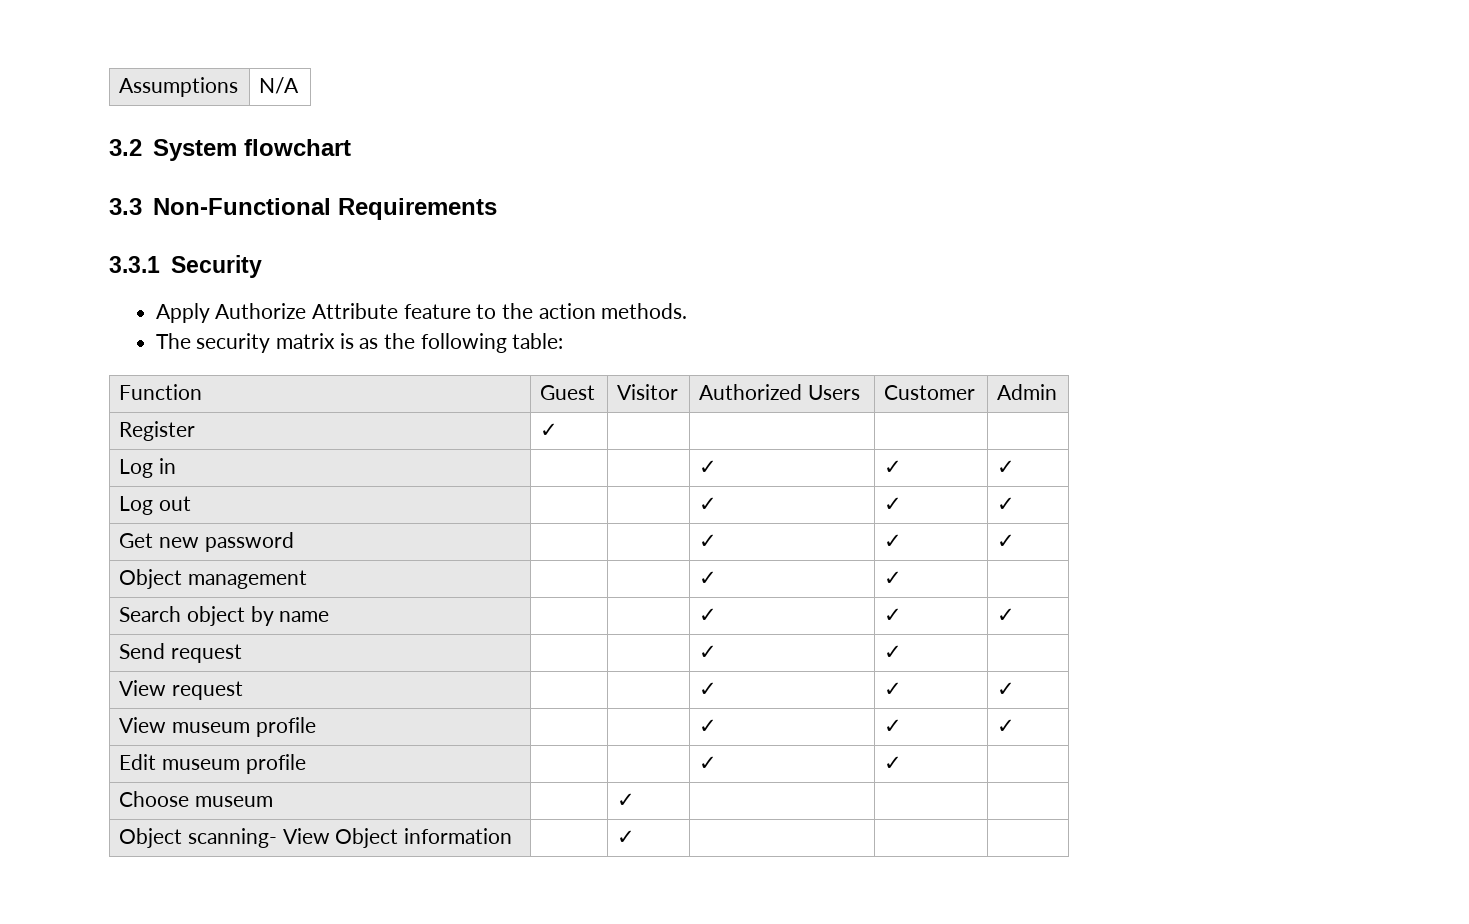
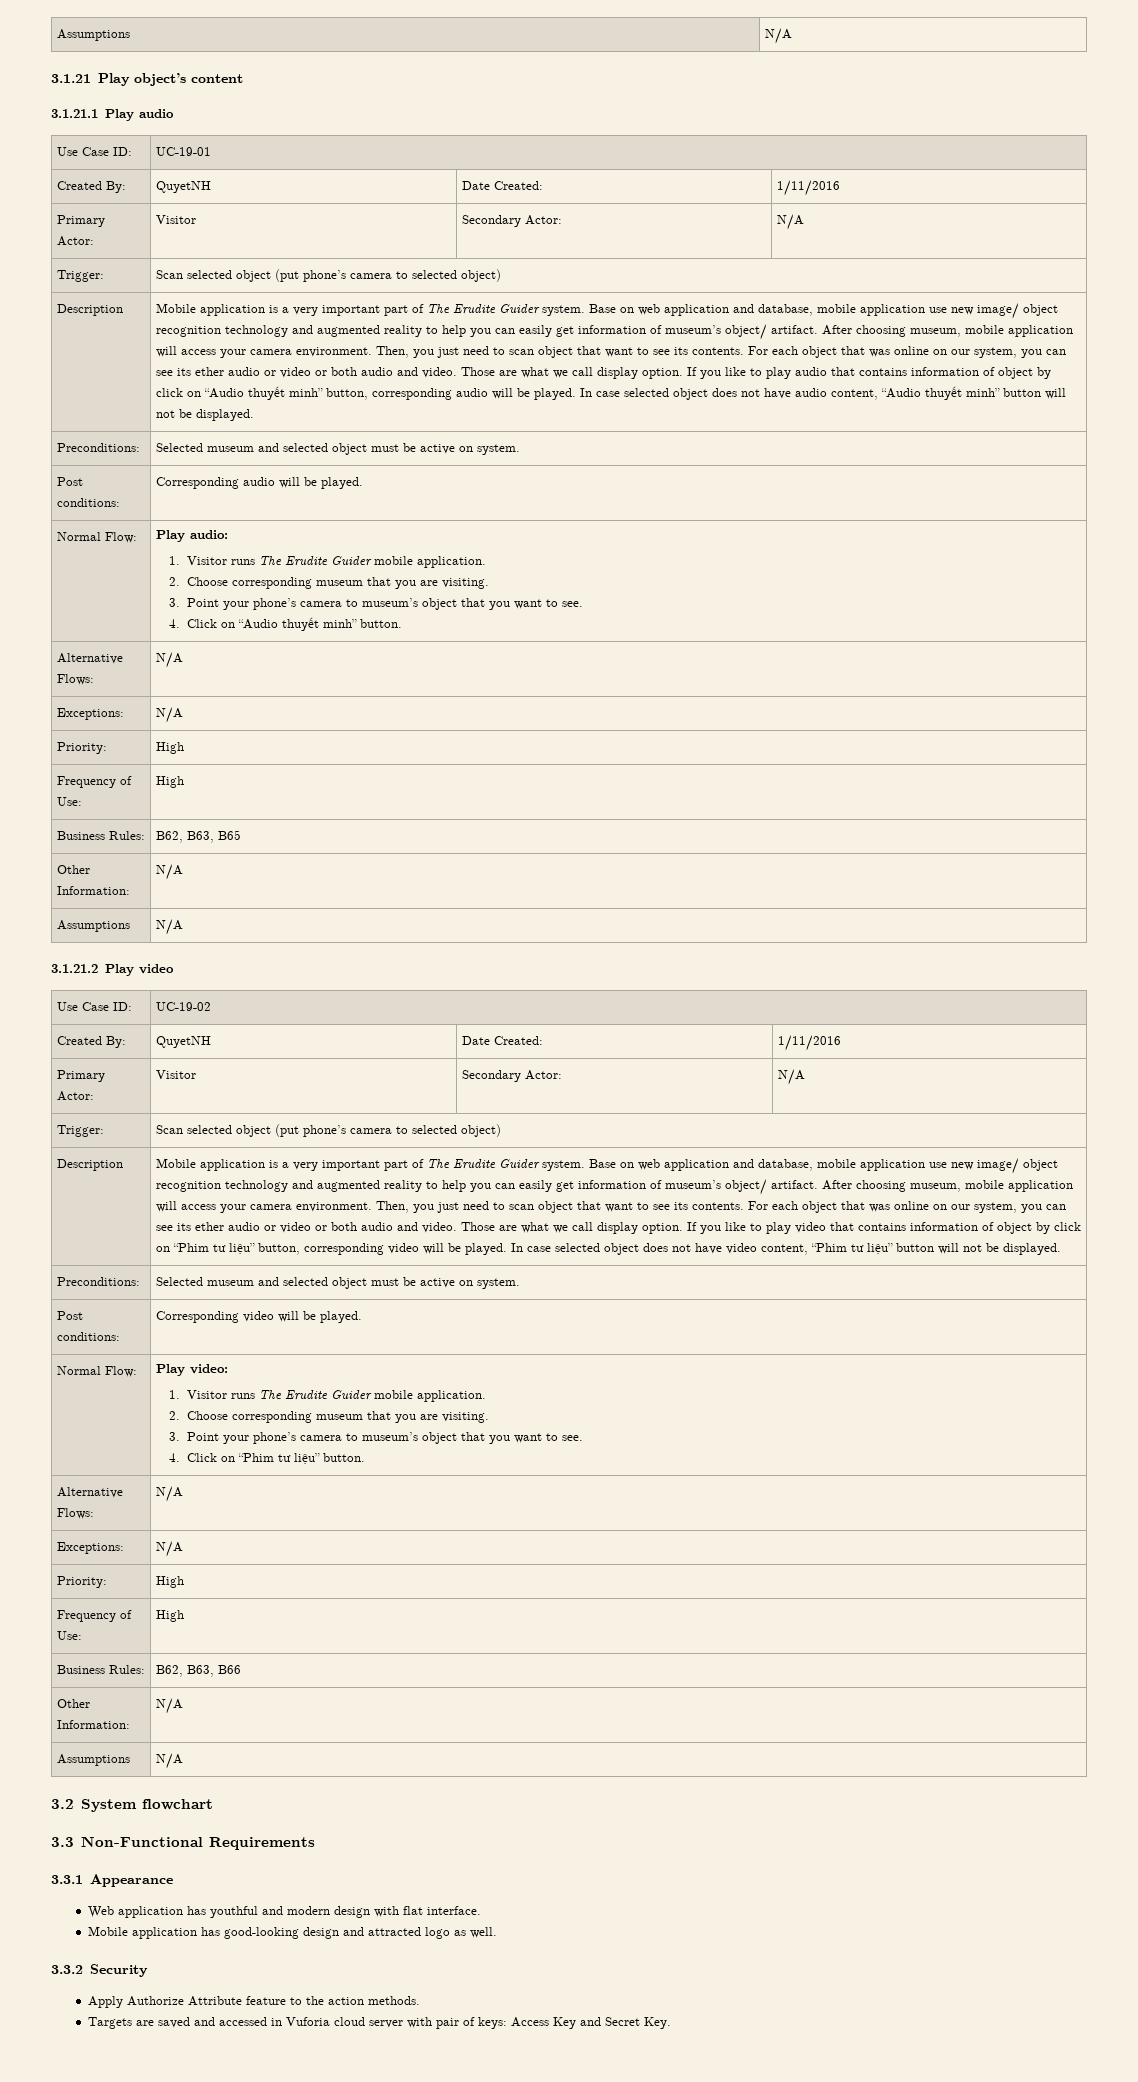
[119,77,239,97] [259,77,300,94] Assumptions | N/A -> [56,29,130,41] [764,28,792,44] [51,73,243,86] [51,109,174,121] [56,147,132,156] [155,147,211,156] [56,181,126,193] [155,181,211,193] [461,181,543,190] [776,180,840,196] [56,215,105,227] [56,236,94,246] [155,215,196,224] [461,215,562,227] [776,214,804,230] [56,270,104,282] [155,269,501,282] [56,304,123,316] [155,303,1058,319] [155,324,1073,340] [155,346,1066,358] [155,367,1051,379] [155,386,1066,400] [155,409,254,421] [56,443,140,452] [155,443,520,455] [56,477,83,486] [56,498,120,507] [155,477,363,489] [56,532,137,543] [155,530,228,542] [169,556,486,568] [169,577,489,589] [169,598,583,610] [169,617,402,631] [56,653,123,664] [56,674,94,685] [155,652,183,668] [56,708,124,720] [155,707,183,723] [56,742,107,754] [155,742,184,754] [56,776,132,788] [56,797,82,806] [155,776,184,788] [56,831,145,840] [155,830,241,843] [56,865,90,874] [56,886,130,895] [155,864,183,880] [56,920,130,932] [155,919,183,935] [51,964,174,976] [56,1002,132,1011] [155,1002,211,1011] [56,1036,126,1048] [155,1036,211,1048] [461,1036,543,1045] [777,1035,841,1051] [56,1070,105,1082] [56,1091,94,1101] [155,1070,196,1079] [461,1070,562,1082] [777,1069,805,1085] [56,1125,104,1137] [155,1124,501,1137] [56,1159,123,1171] [155,1158,1058,1174] [155,1179,1073,1195] [155,1201,1066,1213] [155,1222,1081,1234] [155,1243,1061,1255] [56,1277,140,1286] [155,1277,520,1289] [56,1311,83,1320] [56,1332,120,1341] [155,1311,362,1323] [56,1366,137,1377] [155,1364,228,1376] [169,1390,486,1402] [169,1411,489,1423] [169,1432,583,1444] [169,1453,365,1464] [56,1487,123,1498] [56,1508,94,1519] [155,1486,183,1502] [56,1542,124,1554] [155,1541,183,1557] [56,1576,107,1588] [155,1576,184,1588] [56,1610,132,1622] [56,1631,82,1640] [155,1610,184,1622] [56,1665,145,1674] [155,1665,241,1677] [56,1699,90,1708] [56,1720,130,1729] [155,1698,183,1714] [56,1754,130,1766] [155,1753,183,1769] Assumptions | N/A // 3.1.21 Play object’s content // 3.1.21.1 Play audio // Use Case ID: | UC-19-01 // Created By: | QuyetNH | Date Created: | 1/11/2016 // Primary Actor: | Visitor | Secondary Actor: | N/A // Trigger: | Scan selected object (put phone’s camera to selected object) // Description | Mobile application is a very important part of The Erudite Guider system. Base on web application and database, mobile application use new image/ object recognition technology and augmented reality to help you can easily get information of museum’s object/ artifact. After choosing museum, mobile application will access your camera environment. Then, you just need to scan object that want to see its contents. For each object that was online on our system, you can see its ether audio or video or both audio and video. Those are what we call display option. If you like to play audio that contains information of object by click on “Audio thuyết minh” button, corresponding audio will be played. In case selected object does not have audio content, “Audio thuyết minh” button will not be displayed. // Preconditions: | Selected museum and selected object must be active on system. // Post conditions: | Corresponding audio will be played. // Normal Flow: | Play audio: // 1. Visitor runs The Erudite Guider mobile application. // 2. Choose corresponding museum that you are visiting. // 3. Point your phone’s camera to museum’s object that you want to see. // 4. Click on “Audio thuyết minh” button. // Alternative Flows: | N/A // Exceptions: | N/A // Priority: | High // Frequency of Use: | High // Business Rules: | B62, B63, B65 // Other Information: | N/A // Assumptions | N/A // 3.1.21.2 Play video // Use Case ID: | UC-19-02 // Created By: | QuyetNH | Date Created: | 1/11/2016 // Primary Actor: | Visitor | Secondary Actor: | N/A // Trigger: | Scan selected object (put phone’s camera to selected object) // Description | Mobile application is a very important part of The Erudite Guider system. Base on web application and database, mobile application use new image/ object recognition technology and augmented reality to help you can easily get information of museum’s object/ artifact. After choosing museum, mobile application will access your camera environment. Then, you just need to scan object that want to see its contents. For each object that was online on our system, you can see its ether audio or video or both audio and video. Those are what we call display option. If you like to play video that contains information of object by click on “Phim tư liệu” button, corresponding video will be played. In case selected object does not have video content, “Phim tư liệu” button will not be displayed. // Preconditions: | Selected museum and selected object must be active on system. // Post conditions: | Corresponding video will be played. // Normal Flow: | Play video: // 1. Visitor runs The Erudite Guider mobile application. // 2. Choose corresponding museum that you are visiting. // 3. Point your phone’s camera to museum’s object that you want to see. // 4. Click on “Phim tư liệu” button. // Alternative Flows: | N/A // Exceptions: | N/A // Priority: | High // Frequency of Use: | High // Business Rules: | B62, B63, B66 // Other Information: | N/A // Assumptions | N/A
(160, 264) none -> [89,1874,173,1887] [88,1906,482,1918] [88,1926,498,1939] [51,1965,83,1974] Appearance // Web application has youthful and modern design with flat interface. // Mobile application has good-looking design and attracted logo as well. // 3.3.2
[155,333,564,353] [119,384,203,400] [540,385,596,400] [617,384,679,400] [699,384,861,400] [884,385,976,400] [997,384,1058,400] [119,421,196,441] [540,423,559,437] [119,458,177,478] [699,460,718,474] [884,460,903,474] [997,460,1016,474] [119,496,192,515] [699,497,718,511] [884,497,903,511] [997,497,1016,511] [119,532,294,552] [699,534,718,548] [884,534,903,548] [997,534,1016,548] [119,569,308,589] [699,571,718,585] [884,571,903,585] [119,606,330,626] [699,608,718,622] [884,608,903,622] [997,608,1016,622] [119,643,243,663] [699,645,718,659] [884,645,903,659] [119,680,244,700] [699,682,718,696] [884,682,903,696] [997,682,1016,696] [119,717,316,737] [699,719,718,733] [884,719,903,733] [997,719,1016,733] [119,754,306,774] [699,756,718,770] [884,756,903,770] [119,791,274,807] [617,793,636,807] [119,828,513,848] [617,830,636,844] The security matrix is as the following table: // Function | Guest | Visitor | Authorized Users | Customer | Admin // Register | ✓ | | | | // Log in | | | ✓ | ✓ | ✓ // Log out | | | ✓ | ✓ | ✓ // Get new password | | | ✓ | ✓ | ✓ // Object management | | | ✓ | ✓ | // Search object by name | | | ✓ | ✓ | ✓ // Send request | | | ✓ | ✓ | // View request | | | ✓ | ✓ | ✓ // View museum profile | | | ✓ | ✓ | ✓ // Edit museum profile | | | ✓ | ✓ | // Choose museum | | ✓ | | | // Object scanning- View Object information | | ✓ | | | -> [88,2017,672,2029] Targets are saved and accessed in Vuforia cloud server with pair of keys: Access Key and Secret Key.

